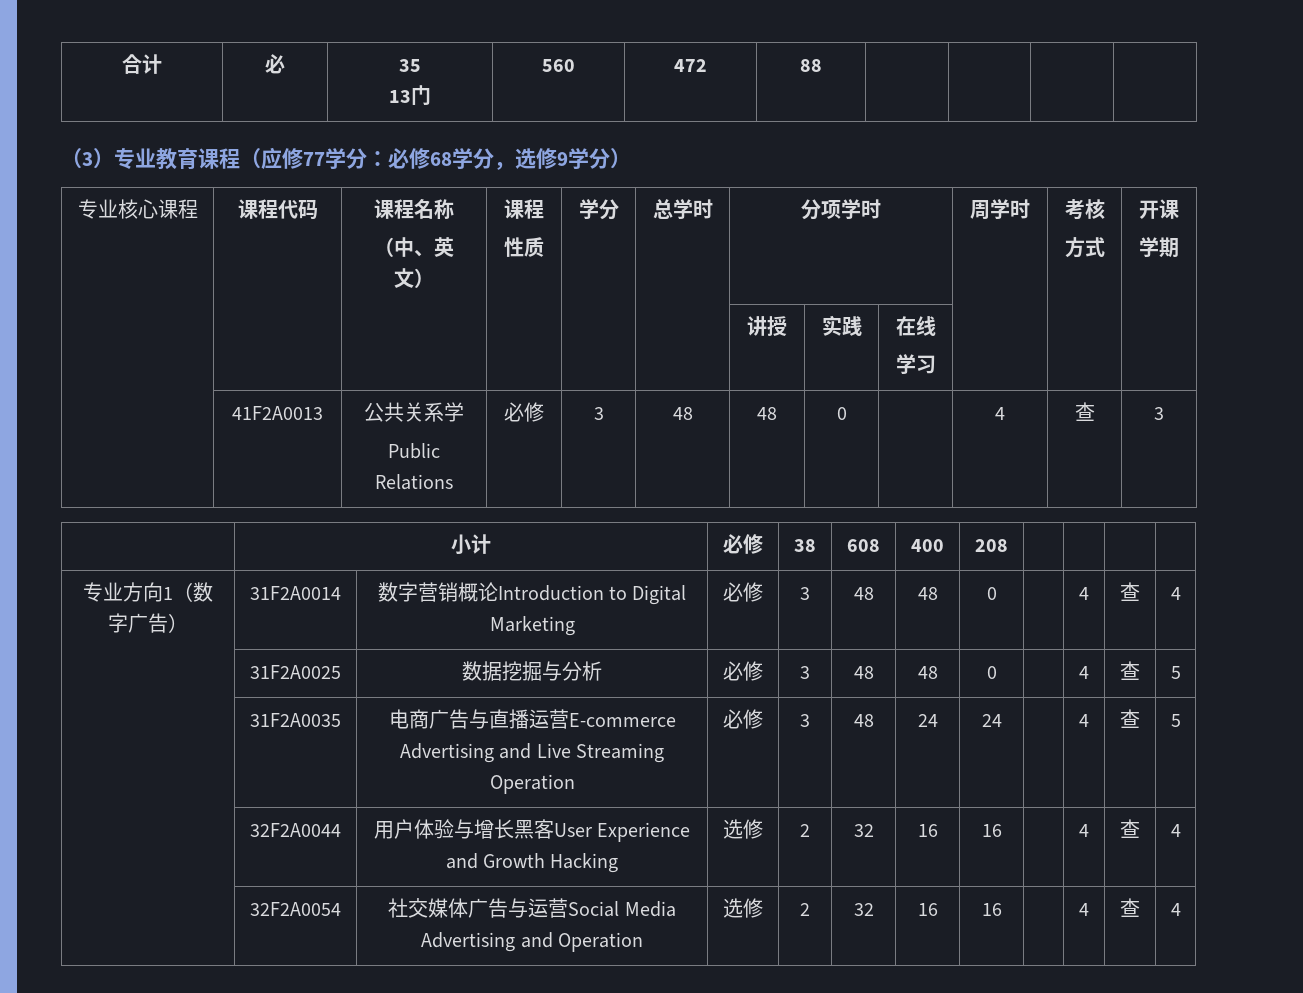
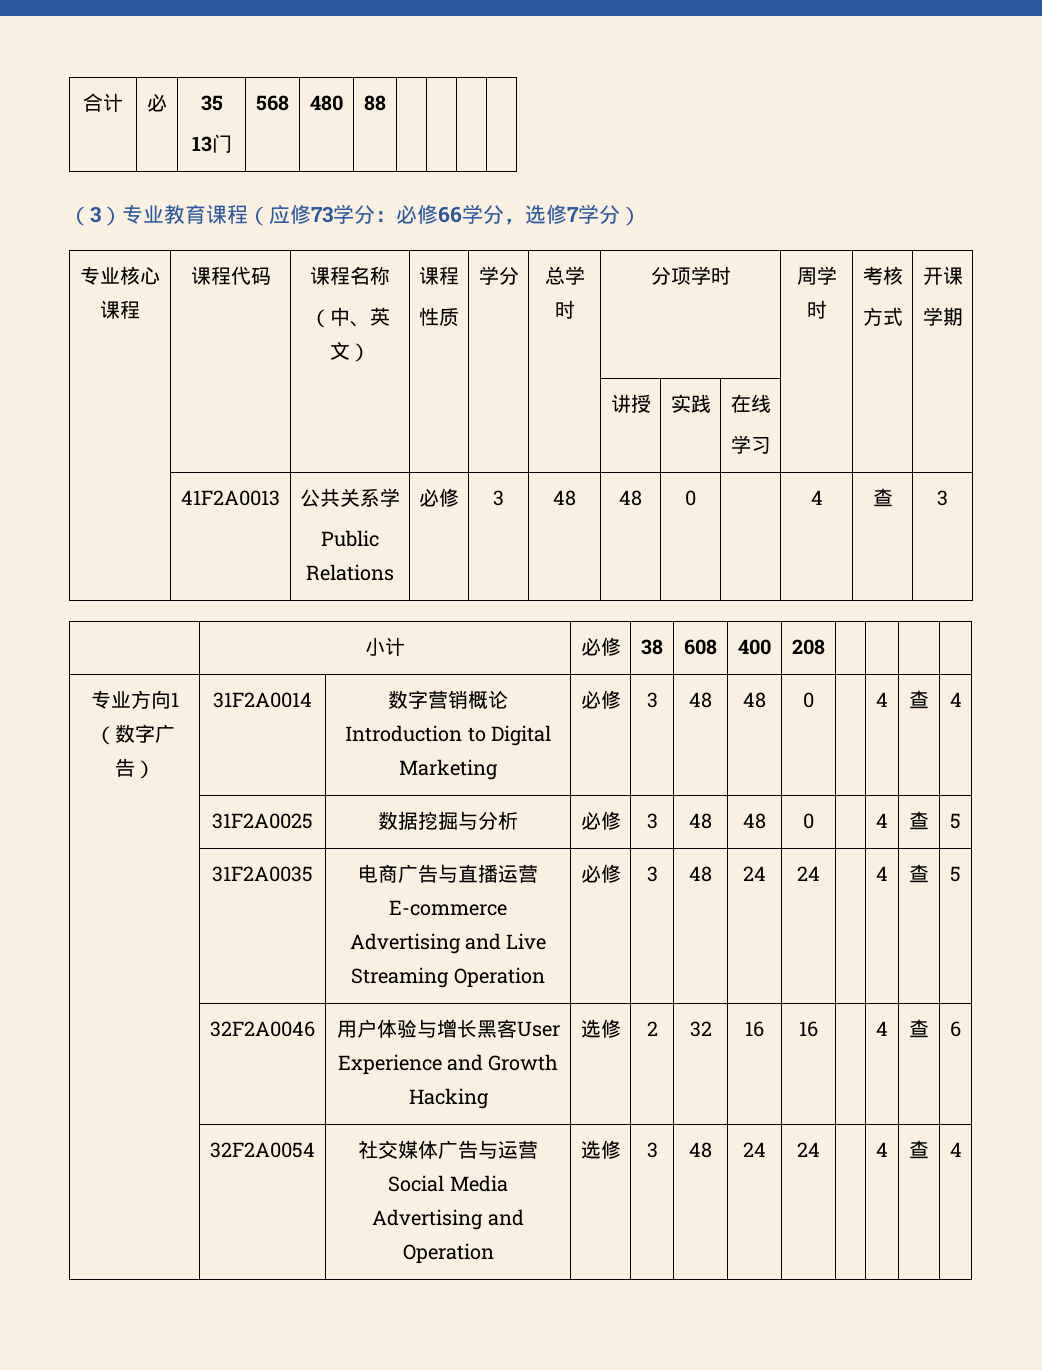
[542,59,575,72] [674,59,707,72] 560 | 472 -> [256,95,289,111] [310,95,343,111] 568 | 480
[303,152,325,166] 77 -> [311,206,333,223] 73
[430,152,452,166] 68 -> [438,206,462,223] 66
[557,152,568,166] 9 -> [567,207,579,222] 7
[250,823,341,837] 32F2A0044 -> [210,1021,315,1037] 32F2A0046
[1170,824,1181,837] 4 -> [950,1021,961,1037] 6
[800,903,810,916] [853,903,874,916] [917,903,938,916] [981,903,1002,916] 2 | 32 | 16 | 16 -> [646,1142,658,1158] [689,1142,712,1158] [743,1142,766,1157] [797,1142,820,1157] 3 | 48 | 24 | 24

